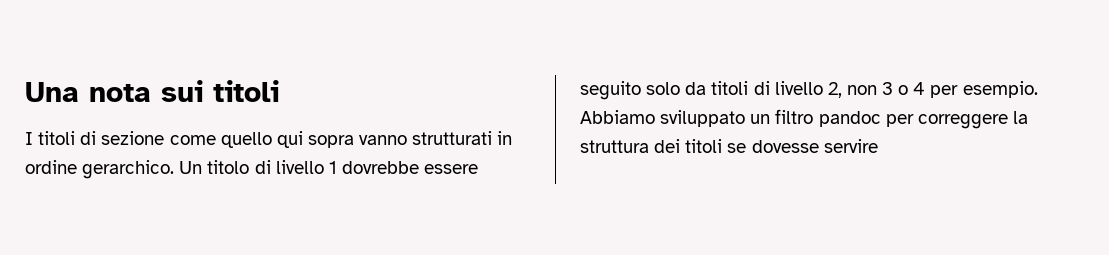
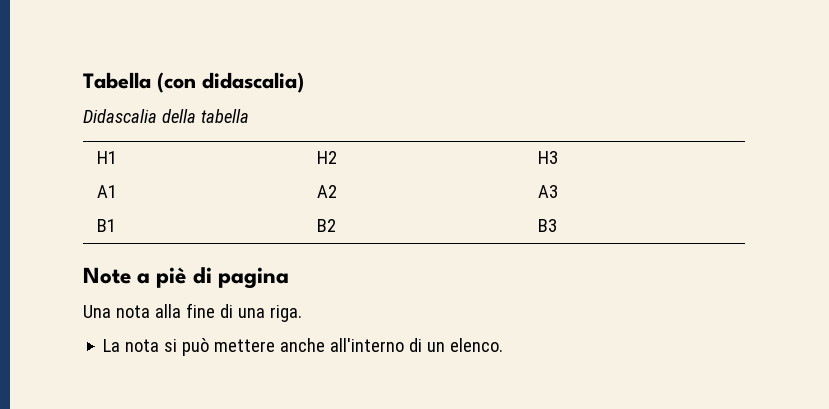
[25,80,279,102] [25,131,513,148] [25,160,479,179] [580,81,1038,100] [580,109,1028,129] [580,139,878,153] Una nota sui titoli // I titoli di sezione come quello qui sopra vanno strutturati in ordine gerarchico. Un titolo di livello 1 dovrebbe essere seguito solo da titoli di livello 2, non 3 o 4 per esempio. Abbiamo sviluppato un filtro pandoc per correggere la struttura dei titoli se dovesse servire -> [83,72,304,93] [83,109,249,123] [96,151,117,164] [316,151,337,164] [537,151,558,164] [96,185,117,198] [316,185,337,198] [537,185,558,198] [96,219,116,232] [316,219,336,232] [537,219,557,232] [83,267,289,289] [83,303,302,322] [103,338,504,356] Tabella (con didascalia) // Didascalia della tabella // H1 | H2 | H3 // A1 | A2 | A3 // B1 | B2 | B3 // Note a piè di pagina // Una nota alla fine di una riga. // La nota si può mettere anche all'interno di un elenco.

